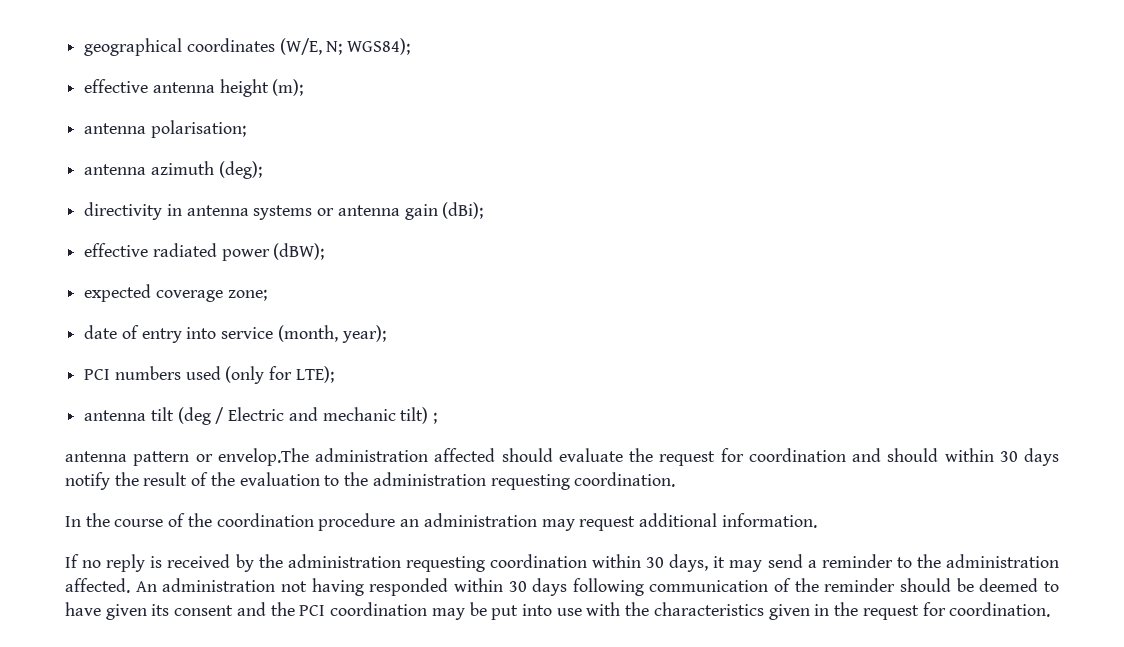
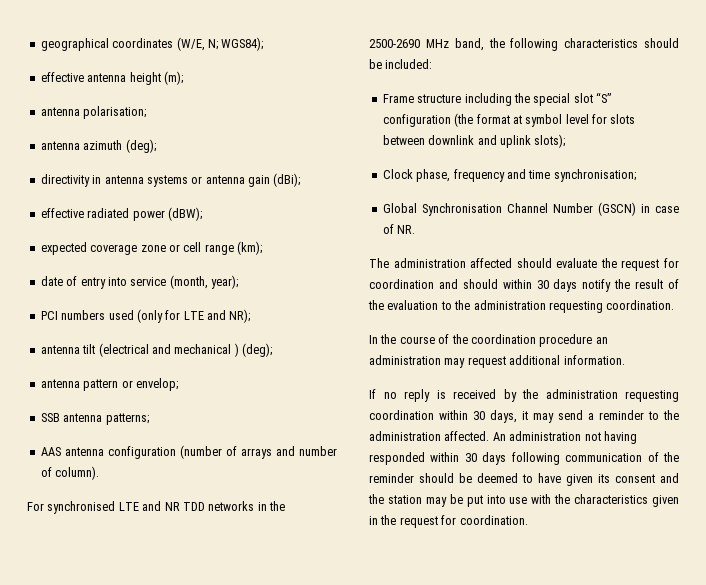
[227,289,267,301] zone; -> [140,241,262,255] zone or cell range (km);
[295,366,334,383] LTE); -> [183,309,251,323] LTE and NR);
[177,407,438,425] [65,448,309,466] (deg / Electric and mechanic tilt) ; // antenna pattern or envelop.The -> [98,343,272,357] [40,378,178,391] [40,413,149,425] [40,445,337,459] [40,466,100,480] [27,501,285,514] [369,38,679,51] [369,59,433,69] [382,92,611,106] [382,113,636,127] [382,134,566,148] [382,169,636,182] [382,202,679,216] [382,224,416,234] [369,258,389,268] (electrical and mechanical ) (deg); // antenna pattern or envelop; // SSB antenna patterns; // AAS antenna configuration (number of arrays and number of column). // For synchronised LTE and NR TDD networks in the 2500-2690 MHz band, the following characteristics should be included: // Frame structure including the special slot “S” configuration (the format at symbol level for slots between downlink and uplink slots); // Clock phase, frequency and time synchronisation; // Global Synchronisation Channel Number (GSCN) in case of NR. // The
[299,602,428,616] PCI coordination -> [387,495,422,504] station

